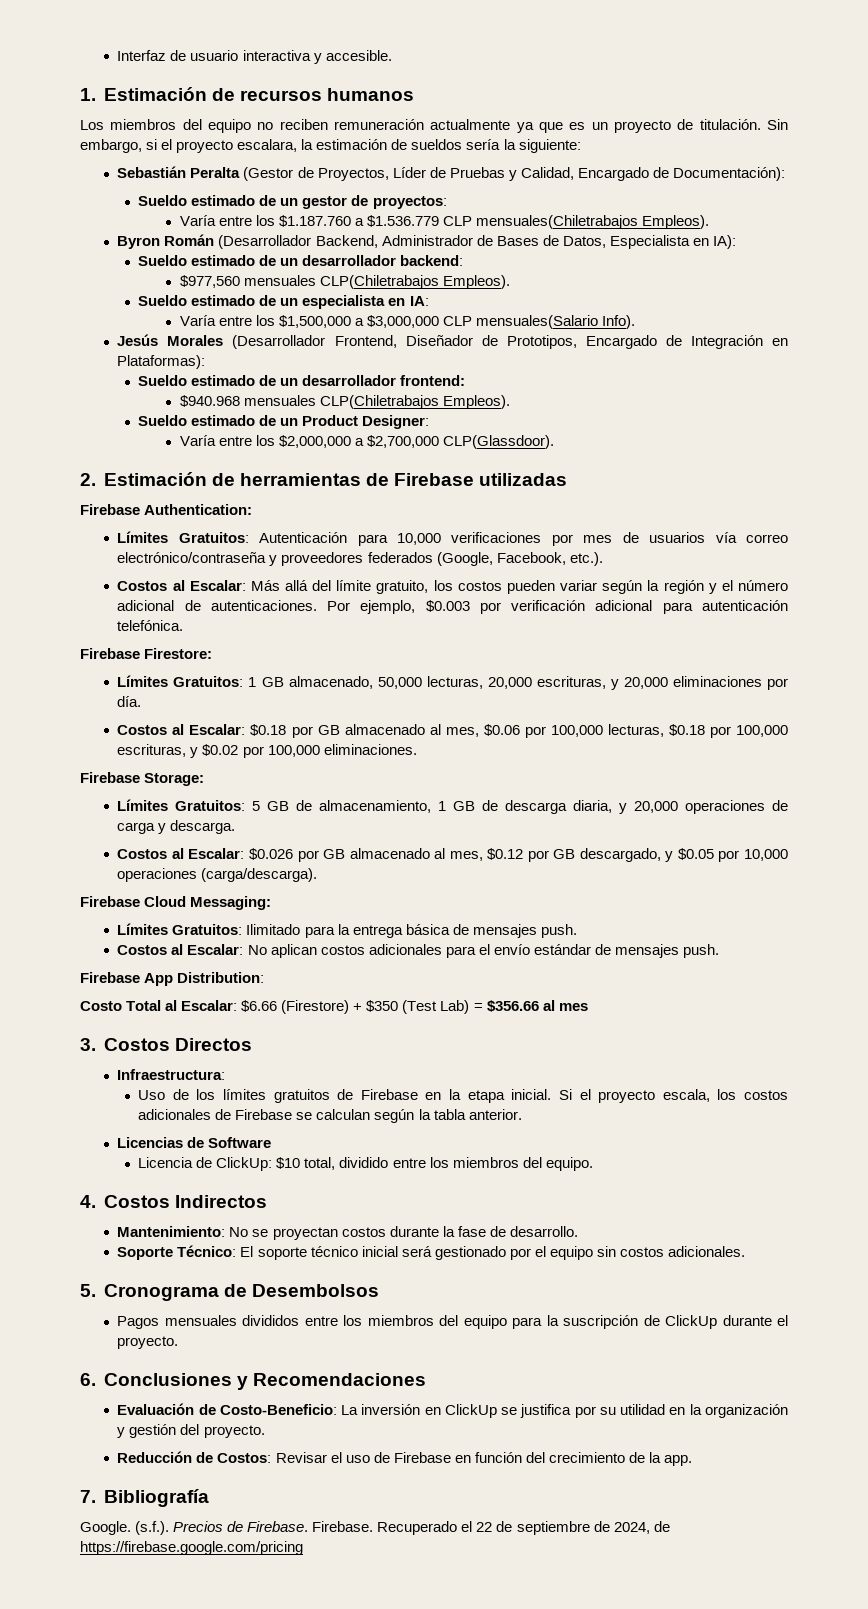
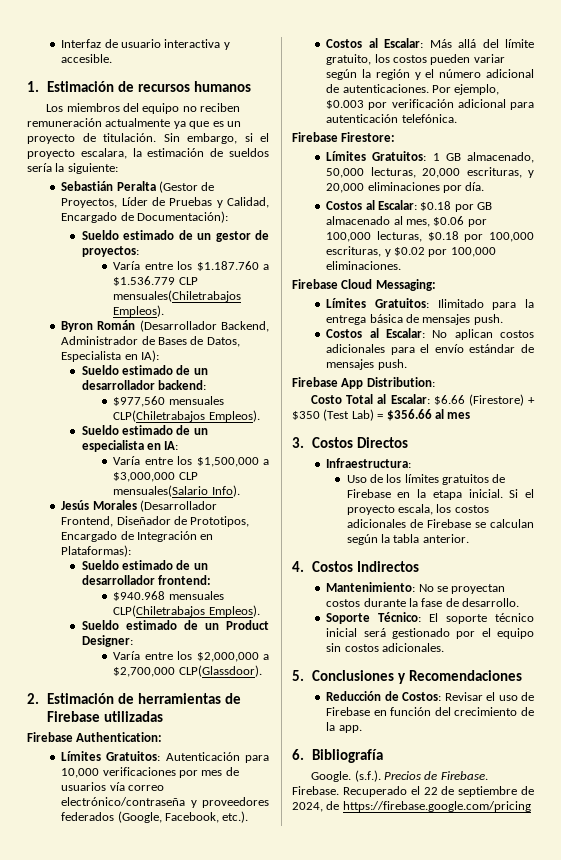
[80,772,205,786] [117,799,788,814] [117,820,236,834] [117,848,788,862] [117,868,318,882] // Firebase Storage: // Límites Gratuitos: 5 GB de almacenamiento, 1 GB de descarga diaria, y 20,000 operaciones de carga y descarga. // Costos al Escalar: $0.026 por GB almacenado al mes, $0.12 por GB descargado, y $0.05 por 10,000 operaciones (carga/descarga). -> (402, 265) none
[117,1137,272,1148] [138,1157,593,1171] // Licencias de Software // Licencia de ClickUp: $10 total, dividido entre los miembros del equipo. -> (469, 538) none
[103,1284,379,1301] [117,1315,789,1329] [117,1336,179,1349] [80,1373,426,1390] [117,1403,788,1418] [117,1424,265,1438] Cronograma de Desembolsos // Pagos mensuales divididos entre los miembros del equipo para la suscripción de ClickUp durante el proyecto. // 6. Conclusiones y Recomendaciones // Evaluación de Costo-Beneficio: La inversión en ClickUp se justifica por su utilidad en la organización y gestión del proyecto. -> [312,670,523,684] Conclusiones y Recomendaciones
[80,1490,96,1503] 7. -> [292,749,304,760] 6.

